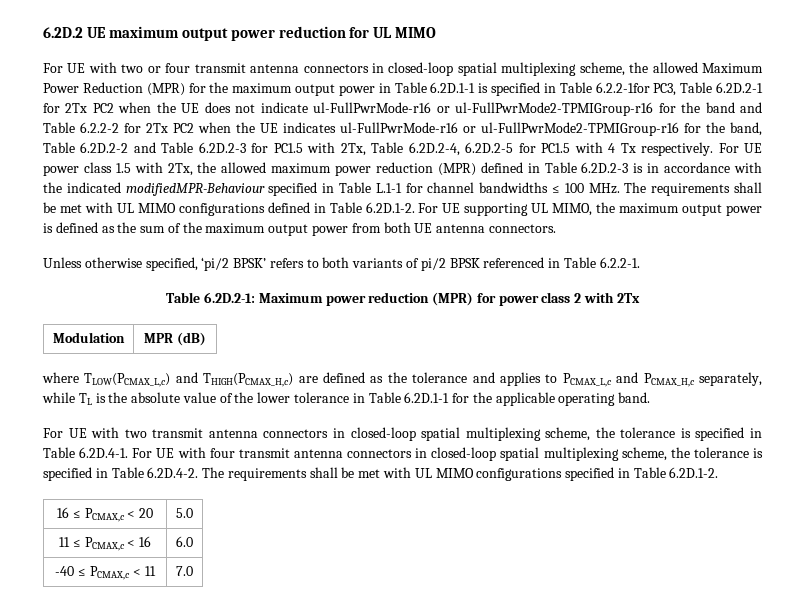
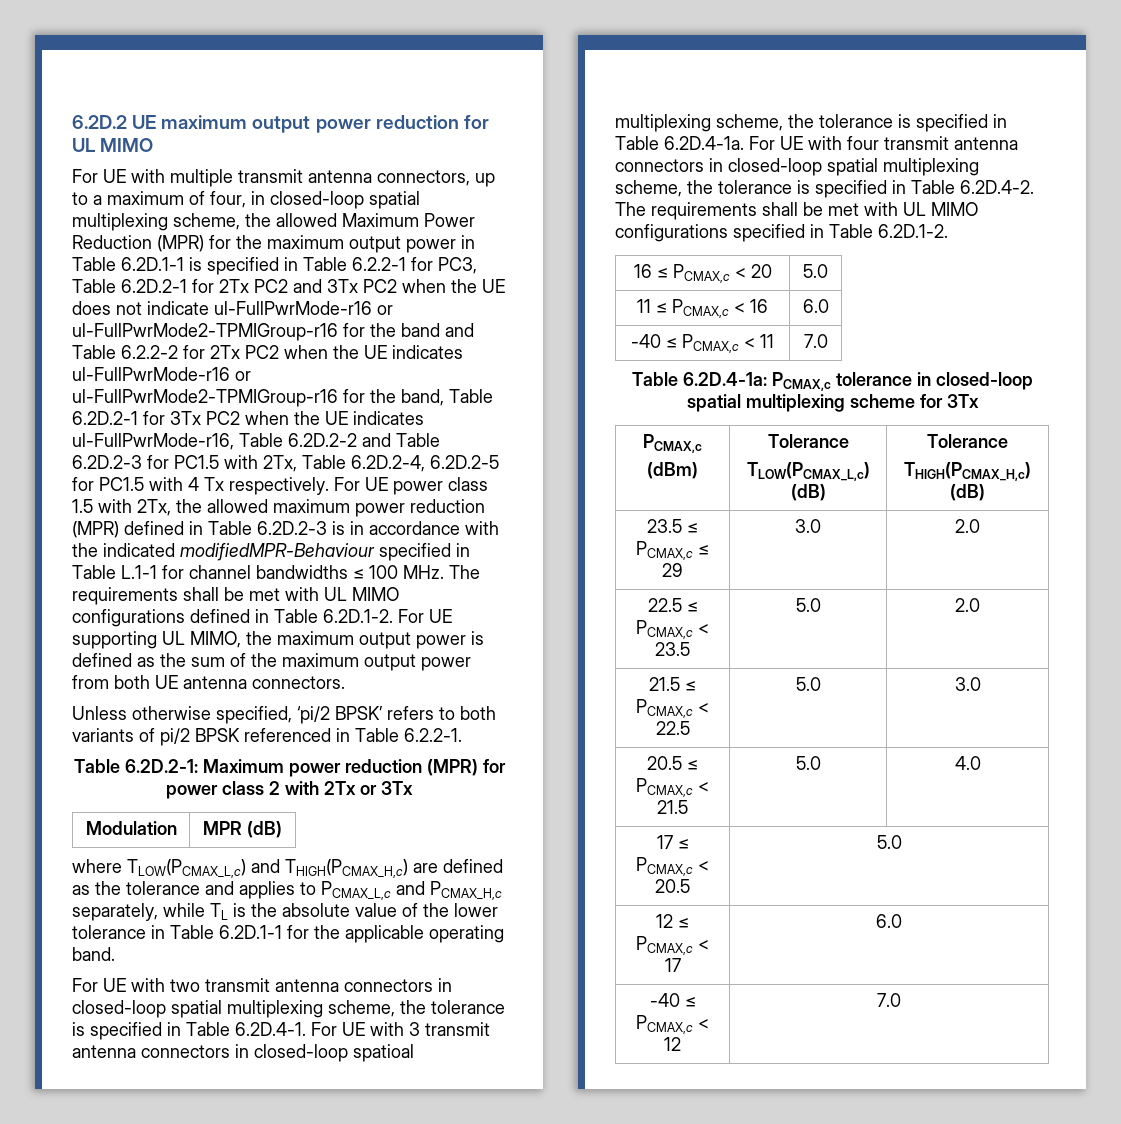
[121,63,369,73] two or four transmit antenna connectors -> [170,169,495,187] [72,191,246,208] multiple transmit antenna connectors, up to a maximum of four,
[595,82,650,93] 6.2.2-1for -> [352,257,433,271] 6.2.2-1 for
(114, 108) none -> [293,279,397,293] and 3Tx PC2
(75, 147) none -> [72,411,424,425] [72,433,283,450] 6.2D.2-1 for 3Tx PC2 when the UE indicates ul-FullPwrMode-r16, Table
(640, 298) none -> [360,781,413,795] or 3Tx
(206, 452) none -> [409,1022,490,1036] [72,1044,414,1062] [615,114,1007,132] [615,136,842,150] 3 transmit antenna connectors in closed-loop spatioal multiplexing scheme, the tolerance is specified in Table 6.2D.4-1a. For UE with
(193, 571) none -> [631,372,1033,391] [686,394,979,412] [643,434,702,453] [647,462,698,479] [767,434,849,448] [746,462,870,481] [790,484,826,501] [927,434,1008,448] [904,462,1031,481] [950,484,985,501] [647,519,698,533] [636,541,709,560] [662,563,683,577] [795,519,821,533] [955,519,980,533] [647,598,698,612] [636,620,709,639] [655,642,690,656] [795,598,821,612] [955,598,980,612] [649,677,696,691] [636,699,709,718] [655,721,690,735] [795,677,821,691] [954,677,981,691] [647,756,698,770] [636,778,709,797] [657,800,688,814] [795,756,821,770] [954,756,981,770] [656,835,689,849] [636,857,709,876] [655,879,690,893] [876,835,902,849] [656,914,689,928] [636,936,709,955] [664,958,681,972] [876,914,902,928] [649,993,696,1007] [636,1015,709,1034] [664,1037,681,1051] [877,993,901,1007] // Table 6.2D.4-1a: PCMAX,c tolerance in closed-loop spatial multiplexing scheme for 3Tx // PCMAX,c // (dBm) | Tolerance // TLOW(PCMAX_L,c) (dB) | Tolerance // THIGH(PCMAX_H,c) (dB) // 23.5 ≤ PCMAX,c ≤ 29 | 3.0 | 2.0 // 22.5 ≤ PCMAX,c < 23.5 | 5.0 | 2.0 // 21.5 ≤ PCMAX,c < 22.5 | 5.0 | 3.0 // 20.5 ≤ PCMAX,c < 21.5 | 5.0 | 4.0 // 17 ≤ PCMAX,c < 20.5 | 5.0 // 12 ≤ PCMAX,c < 17 | 6.0 // -40 ≤ PCMAX,c < 12 | 7.0

